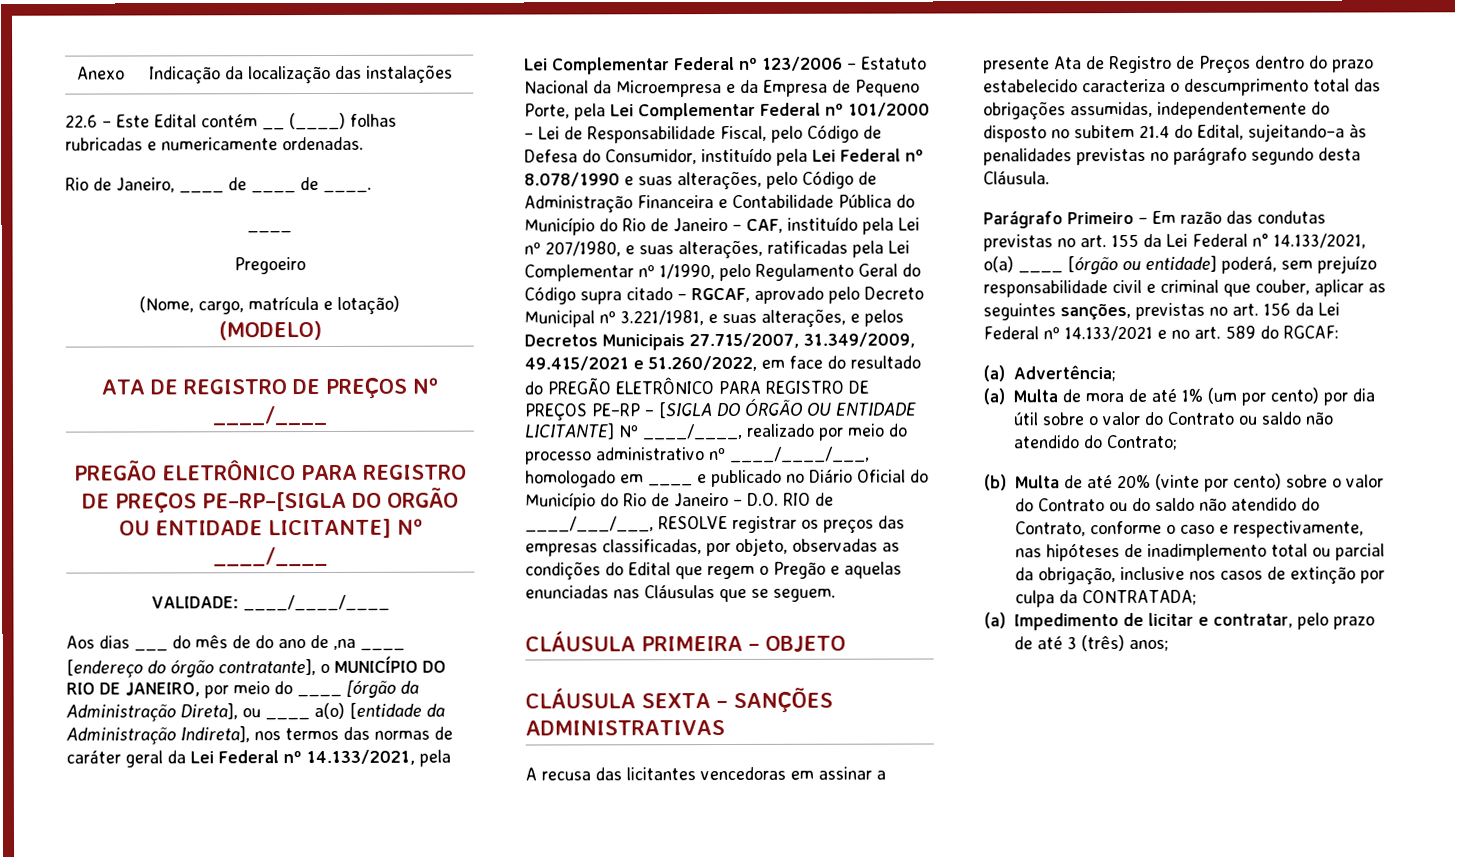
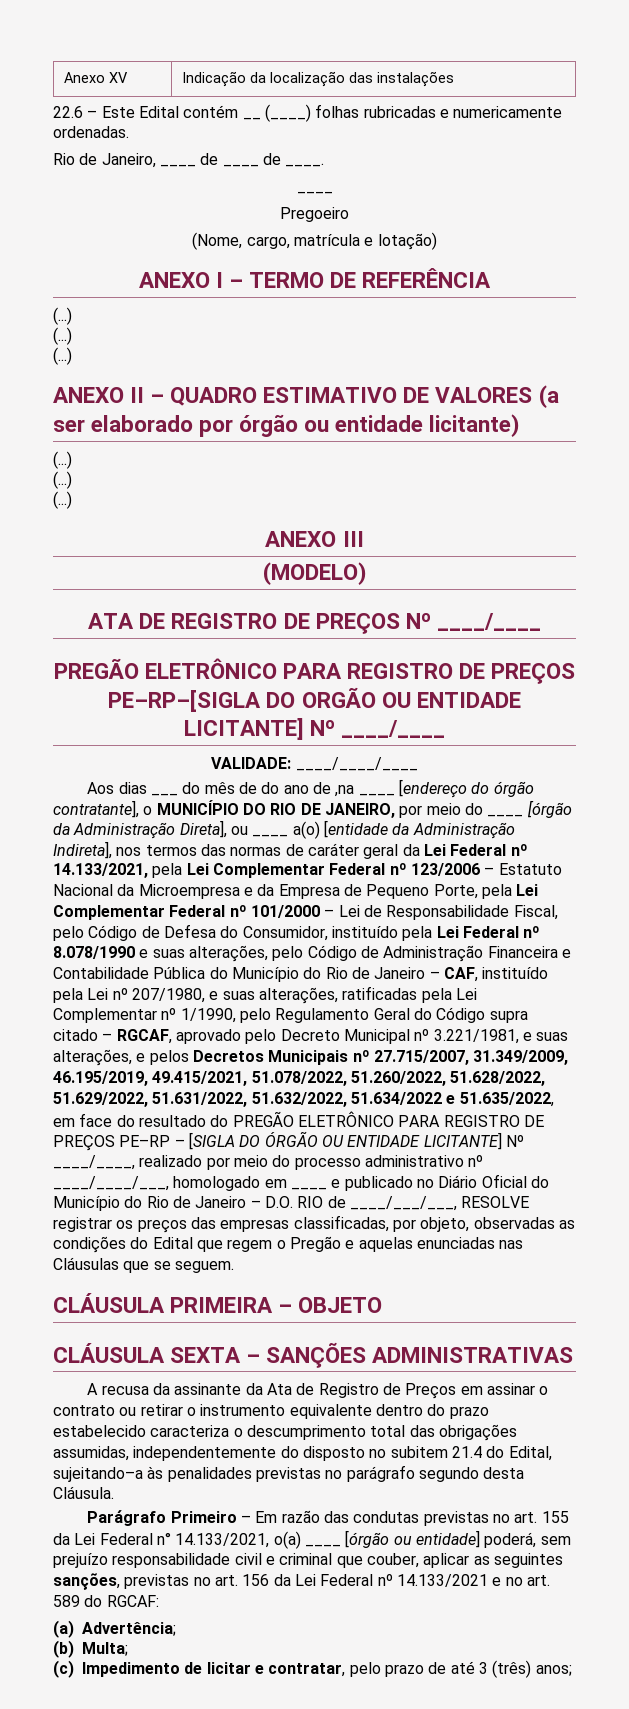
(125, 73) none -> [109,72,129,83] XV
(400, 305) none -> [138,268,492,288] [53,307,72,325] [53,327,72,345] [53,347,72,365] [53,385,559,408] [53,414,520,437] [53,451,72,469] [53,471,72,489] [53,491,72,509] [265,531,364,547] // ANEXO I – TERMO DE REFERÊNCIA // (...) // (...) // (...) // ANEXO II – QUADRO ESTIMATIVO DE VALORES (a ser elaborado por órgão ou entidade licitante) // (...) // (...) // (...) // ANEXO III
(685, 342) none -> [352,1050,370,1062] nº
[524,355,757,372] 49.415/2021 e 51.260/2022, -> [53,1071,546,1086] [53,1092,554,1107] 46.195/2019, 49.415/2021, 51.078/2022, 51.260/2022, 51.628/2022, 51.629/2022, 51.631/2022, 51.632/2022, 51.634/2022 e 51.635/2022,
[595,766,886,781] [983,57,1050,74] das licitantes vencedoras em assinar a presente -> [153,1383,263,1395] da assinante da
(1251, 64) none -> [460,1383,549,1395] [53,1404,372,1419] em assinar o contrato ou retirar o instrumento equivalente
[983,387,1375,406] [1012,411,1333,426] [1013,434,1178,451] [984,473,1384,492] [1014,497,1320,512] [1014,520,1364,538] [1014,543,1385,562] [1014,566,1385,586] [1014,589,1197,608] [984,612,1006,629] (a) Multa de mora de até 1% (um por cento) por dia útil sobre o valor do Contrato ou saldo não atendido do Contrato; // (b) Multa de até 20% (vinte por cento) sobre o valor do Contrato ou do saldo não atendido do Contrato, conforme o caso e respectivamente, nas hipóteses de inadimplemento total ou parcial da obrigação, inclusive nos casos de extinção por culpa da CONTRATADA; // (a) -> [53,1640,128,1658] [53,1660,74,1678] (b) Multa; // (c)

